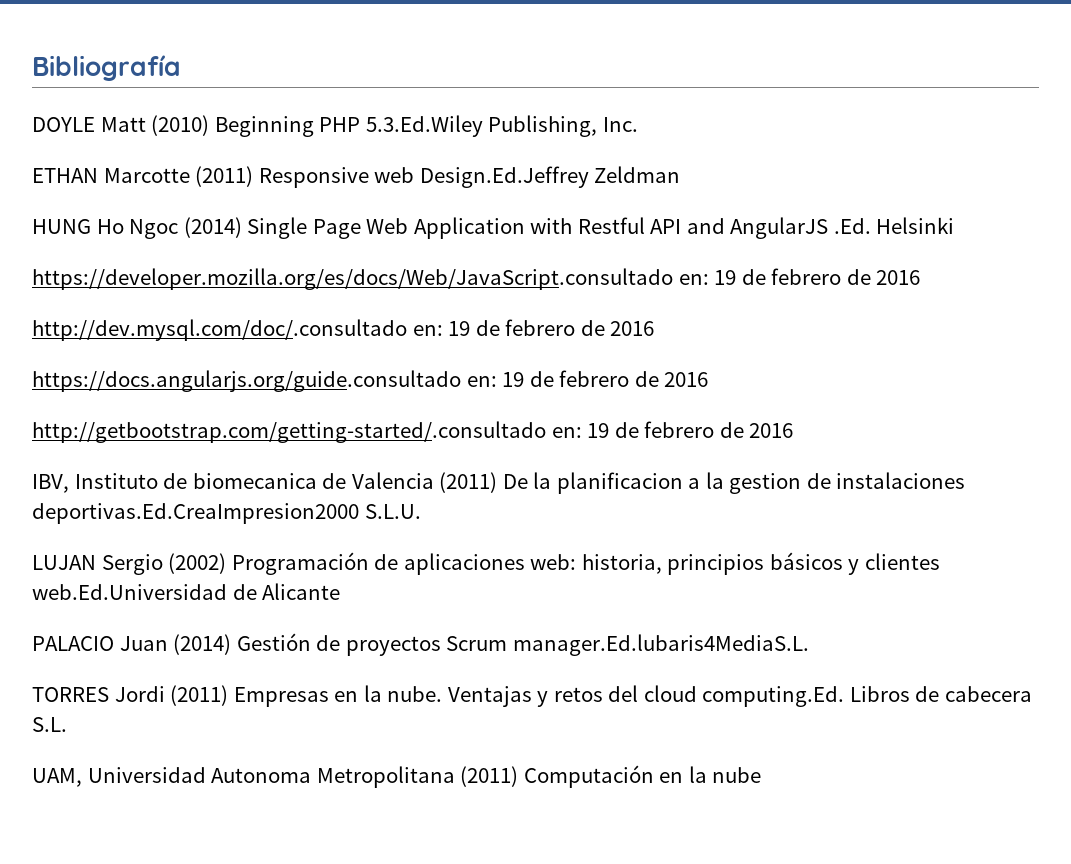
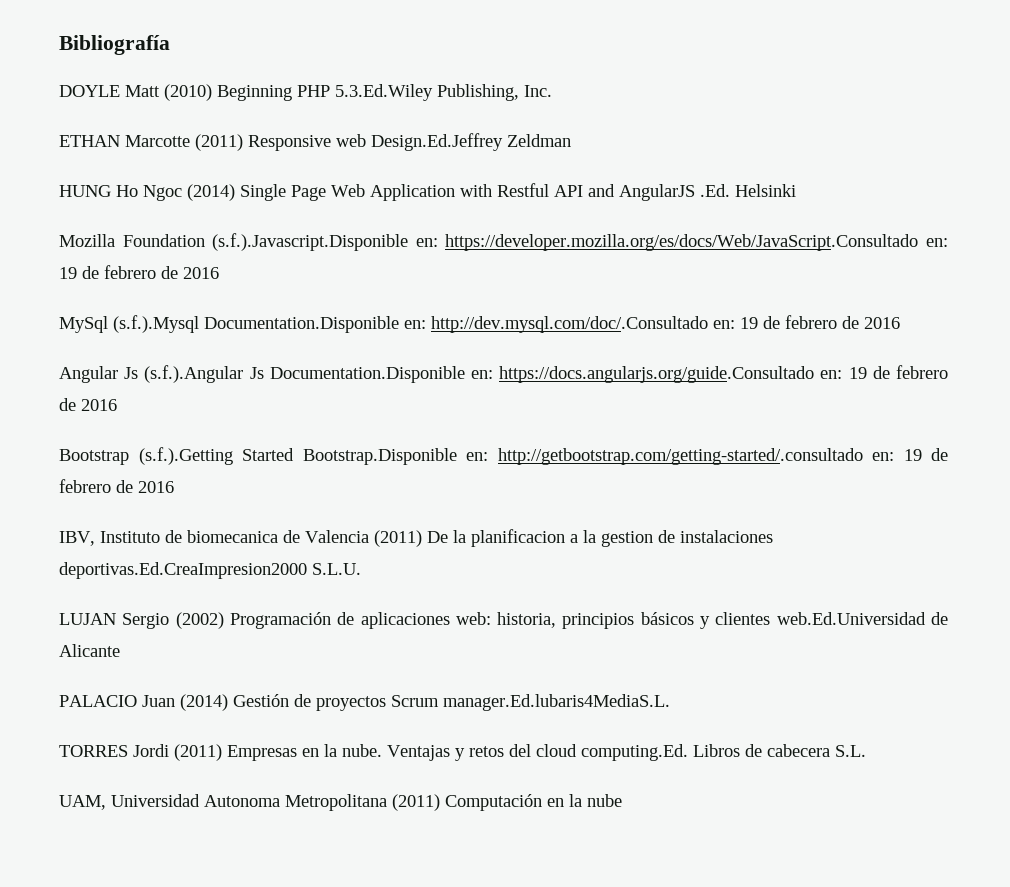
[32,268,921,290] [32,319,655,341] [32,370,709,392] https://developer.mozilla.org/es/docs/Web/JavaScript.consultado en: 19 de febrero de 2016 // http://dev.mysql.com/doc/.consultado en: 19 de febrero de 2016 // https://docs.angularjs.org/guide.consultado en: 19 de febrero de 2016 // -> [59,233,949,251] [59,265,219,279] [59,315,900,333] [59,365,949,383] [59,398,117,411] [59,447,488,465] Mozilla Foundation (s.f.).Javascript.Disponible en: https://developer.mozilla.org/es/docs/Web/JavaScript.Consultado en: 19 de febrero de 2016 // MySql (s.f.).Mysql Documentation.Disponible en: http://dev.mysql.com/doc/.Consultado en: 19 de febrero de 2016 // Angular Js (s.f.).Angular Js Documentation.Disponible en: https://docs.angularjs.org/guide.Consultado en: 19 de febrero de 2016 // Bootstrap (s.f.).Getting Started Bootstrap.Disponible en:

